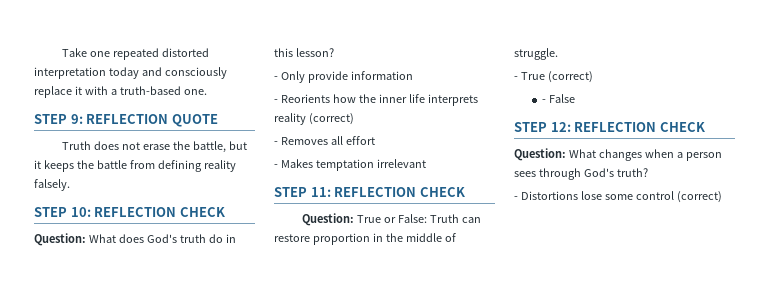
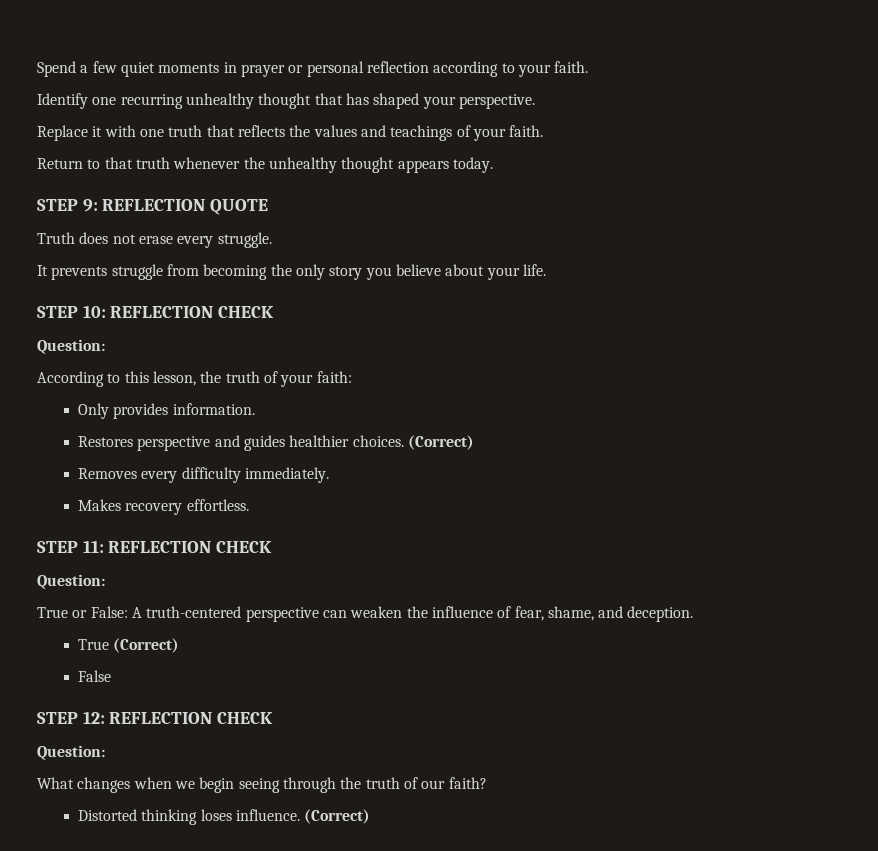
[62,48,210,60] [34,67,227,79] [34,86,207,98] Take one repeated distorted interpretation today and consciously replace it with a truth-based one. -> [37,61,589,77] [37,93,535,109] [37,125,544,141] [37,157,493,173] Spend a few quiet moments in prayer or personal reflection according to your faith. // Identify one recurring unhealthy thought that has shaped your perspective. // Replace it with one truth that reflects the values and teachings of your faith. // Return to that truth whenever the unhealthy thought appears today.
[173,141,248,153] [34,160,236,172] [34,179,70,191] the battle, but it keeps the battle from defining reality falsely. -> [177,232,272,248] [37,264,546,280] every struggle. // It prevents struggle from becoming the only story you believe about your life.
[88,234,236,243] [274,48,334,57] [274,71,413,83] [274,94,478,106] [274,113,354,125] [274,136,375,145] [274,159,426,171] What does God's truth do in this lesson? // - Only provide information // - Reorients how the inner life interprets reality (correct) // - Removes all effort // - Makes temptation irrelevant -> [37,371,352,387] [78,403,255,419] [78,435,475,451] [78,467,330,483] [78,499,249,515] // According to this lesson, the truth of your faith: // Only provides information. // Restores perspective and guides healthier choices. (Correct) // Removes every difficulty immediately. // Makes recovery effortless.
(355, 219) none -> (105, 581) //
[430,214,482,223] [274,233,456,245] [514,48,558,60] [514,71,593,83] [541,99,546,103] Truth can restore proportion in the middle of struggle. // - True (correct) // - -> [131,606,694,622] [78,638,180,653] A truth-centered perspective can weaken the influence of fear, shame, and deception. // True (Correct) //
(566, 154) none -> (105, 752) //
[676,152,722,161] [514,168,648,180] [514,191,722,203] a person sees through God's truth? // - Distortions lose some control (correct) -> [174,777,487,793] [78,809,371,825] we begin seeing through the truth of our faith? // Distorted thinking loses influence. (Correct)

